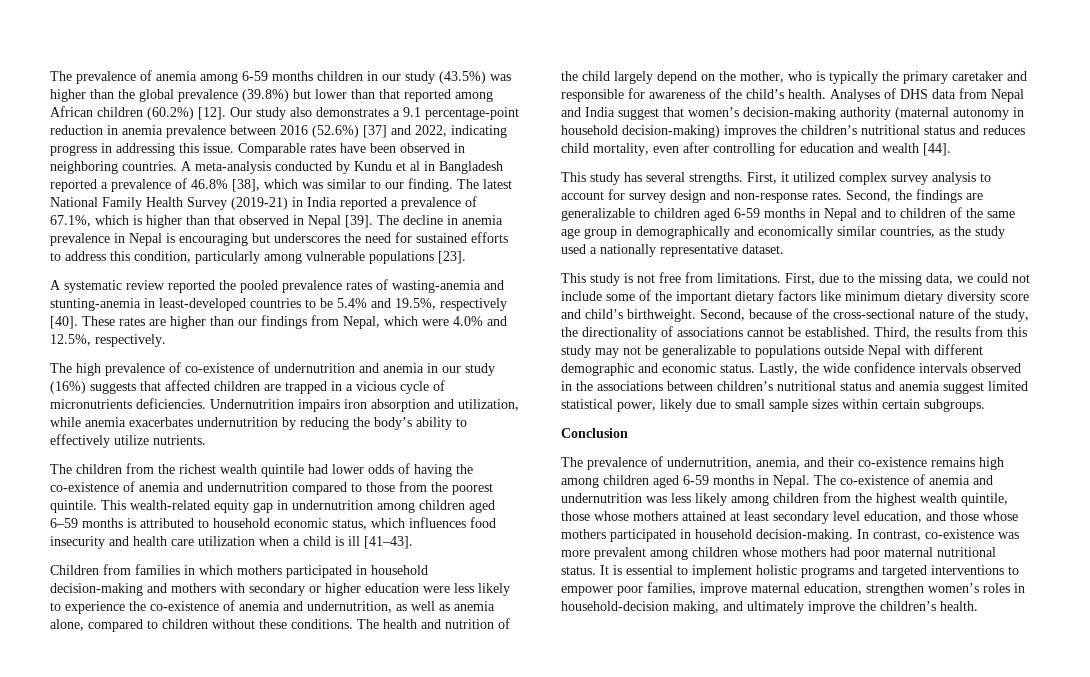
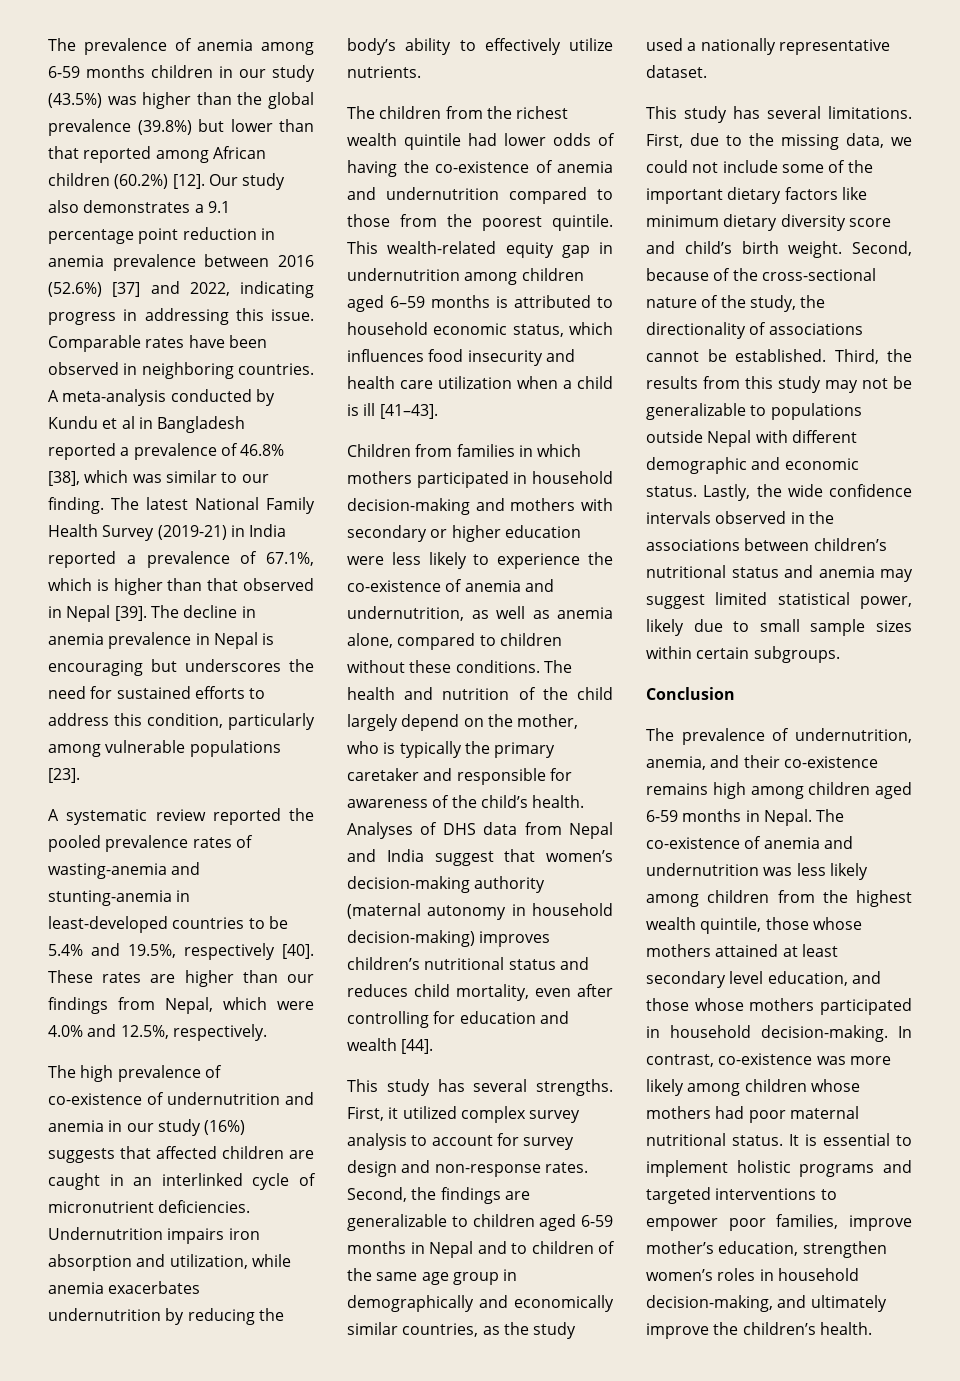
[425,107,519,120] percentage-point -> [48,228,179,244] percentage point
[285,381,396,394] trapped in a vicious -> [48,1173,243,1190] caught in an interlinked
[50,399,132,409] micronutrients -> [48,1201,154,1213] micronutrient
[780,125,797,135] the -> (551, 939) none
[624,272,713,283] is not free from -> [733,106,821,119] has several
[627,309,696,322] birthweight. -> [741,241,843,258] birth weight.
(940, 386) none -> [880,569,913,582] may
[594,547,646,560] prevalent -> [646,1079,684,1096] likely
[751,583,800,593] maternal -> [646,1241,714,1254] mother’s
[561,601,719,614] household-decision making, -> [777,1268,859,1281] [646,1295,773,1312] household decision-making,

